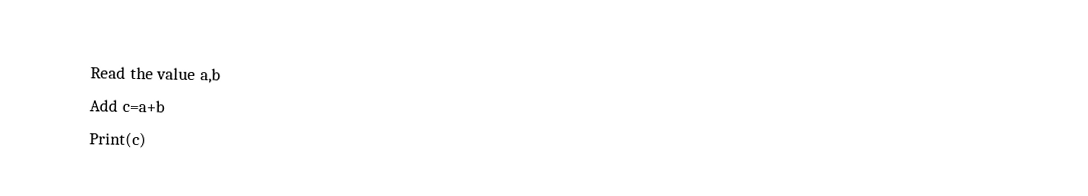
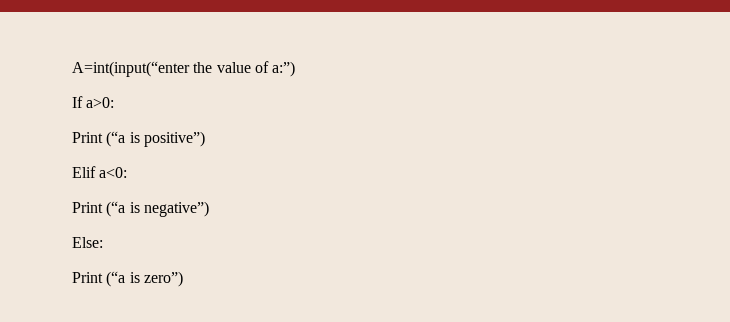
[90,66,126,79] Read -> [72,61,190,77] A=int(input(“enter
[199,68,221,84] [89,99,165,113] [89,131,147,149] a,b // Add c=a+b // Print(c) -> [254,61,296,77] [72,96,115,108] [72,131,205,147] [72,166,128,178] [72,201,209,217] [72,237,103,248] [72,271,183,287] of a:”) // If a>0: // Print (“a is positive”) // Elif a<0: // Print (“a is negative”) // Else: // Print (“a is zero”)

